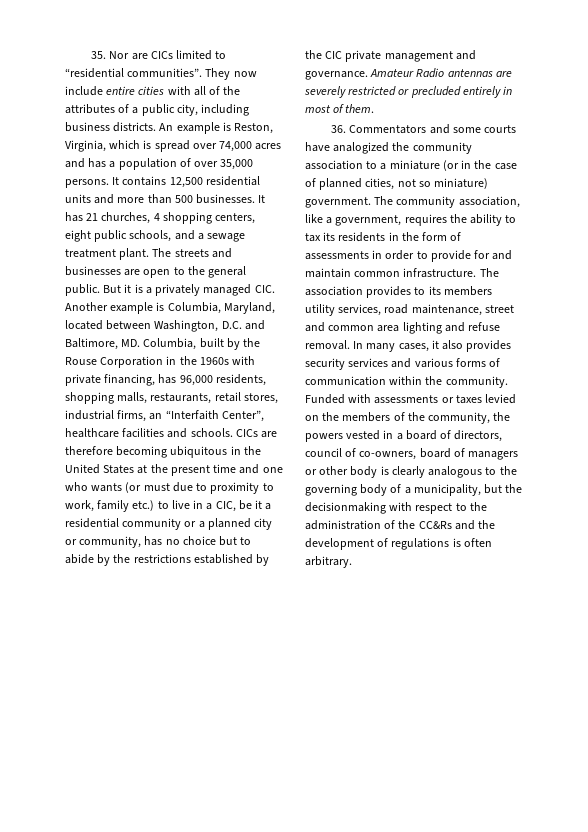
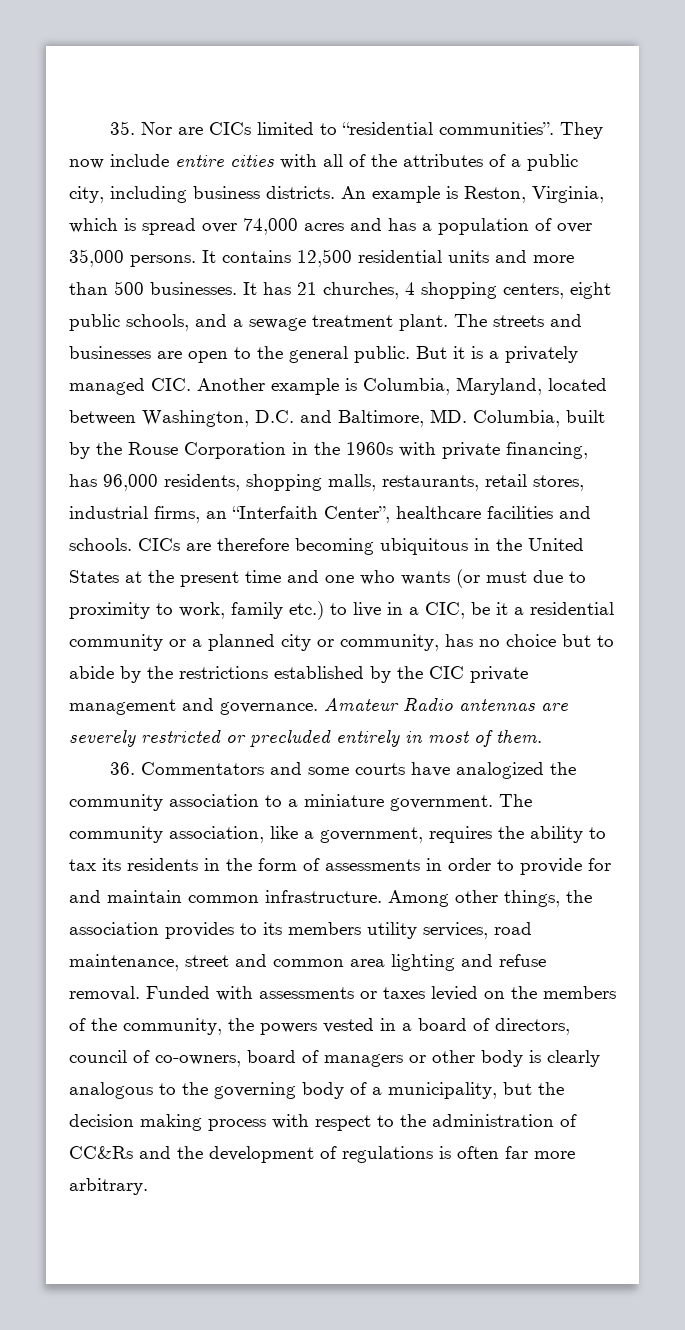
[442,160,517,171] [305,178,489,190] (or in the case of planned cities, not so miniature) -> (384, 800) none
[479,268,499,277] The -> [388,890,592,907] Among other things, the
[353,340,512,352] [305,358,501,370] [305,376,508,388] In many cases, it also provides security services and various forms of communication within the community. -> (140, 993) none
[305,502,386,514] decisionmaking -> [69,1114,266,1131] decision making process
[398,520,416,529] the -> (577, 1120) none
(492, 542) none -> [505,1146,575,1159] far more

